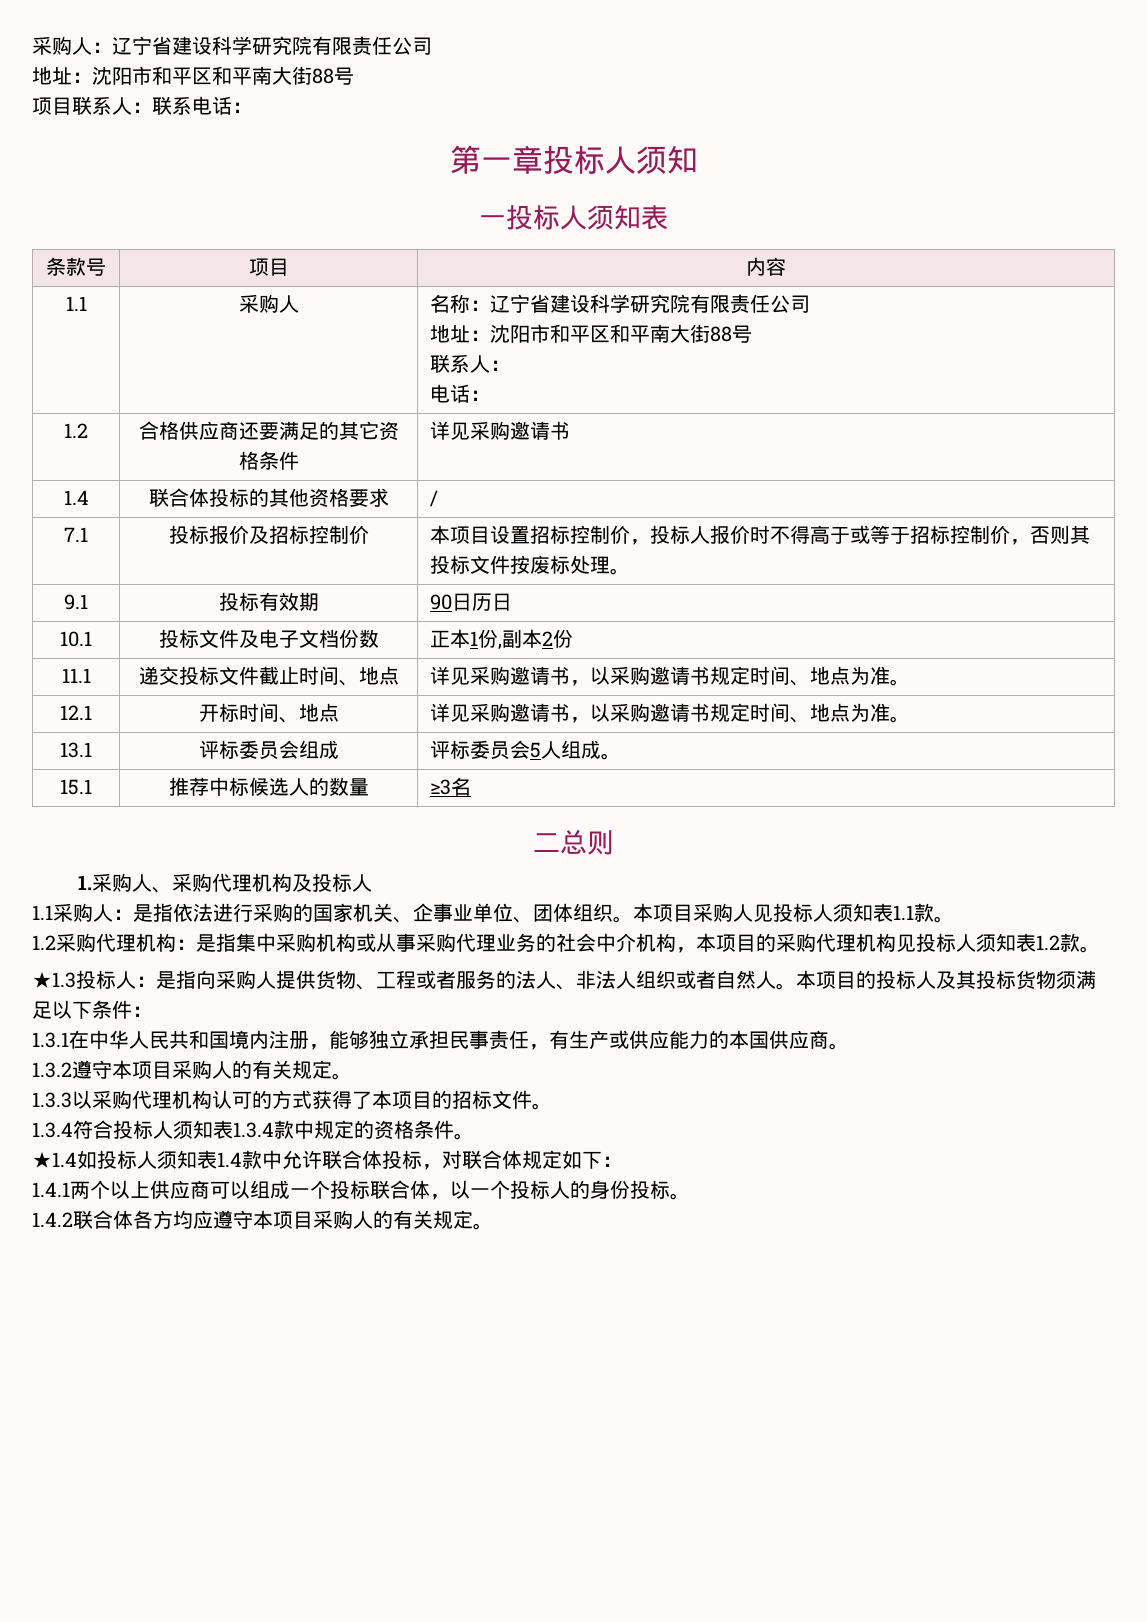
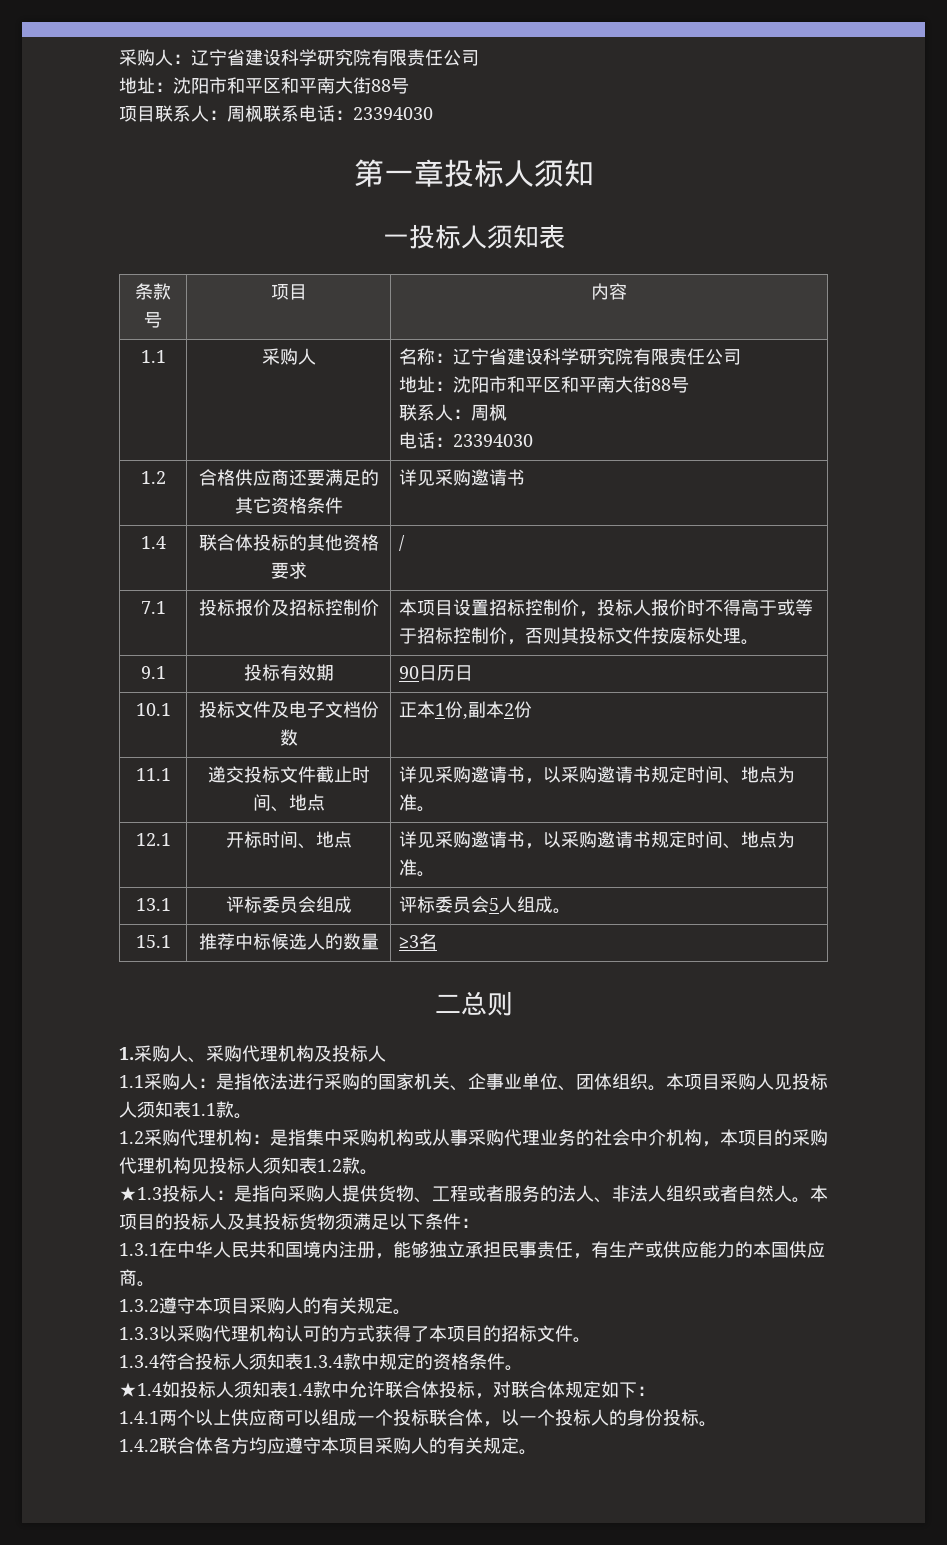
(152, 107) none -> [227,105,263,122] 周枫
(252, 107) none -> [353,107,433,120] 23394030
[429,384,490,403] // 电话： -> [470,404,507,421] [398,432,533,449] 周枫 // 电话：23394030

